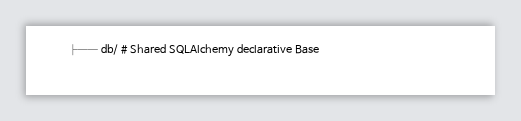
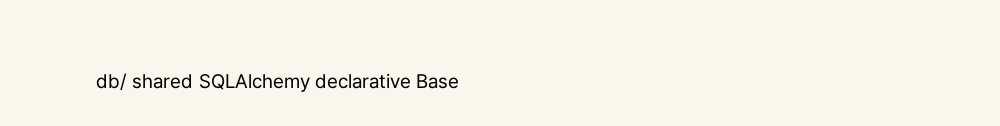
[68,44,166,56] ├── db/ # Shared -> [96,73,194,91] db/ shared

